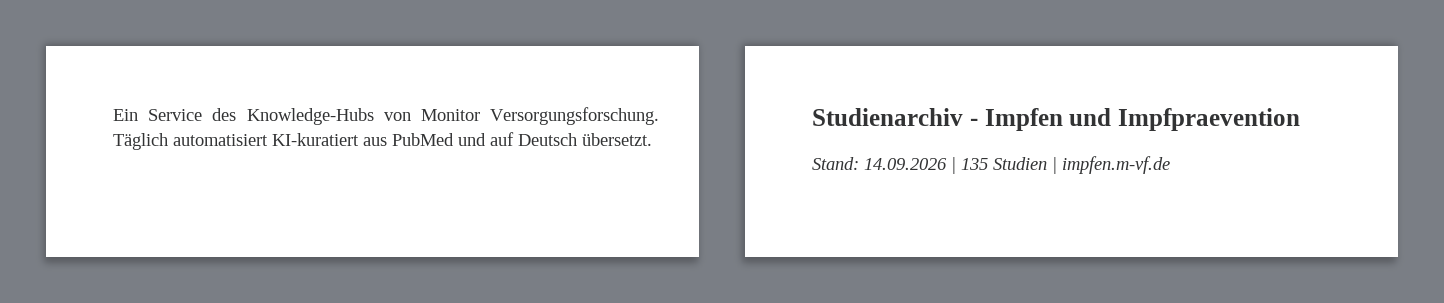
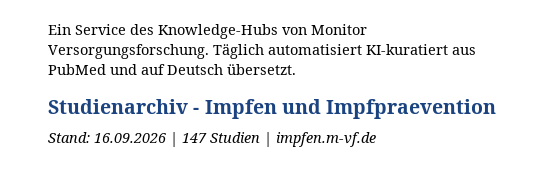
[864,157,988,174] 14.09.2026 | 135 -> [94,132,207,147] 16.09.2026 | 147

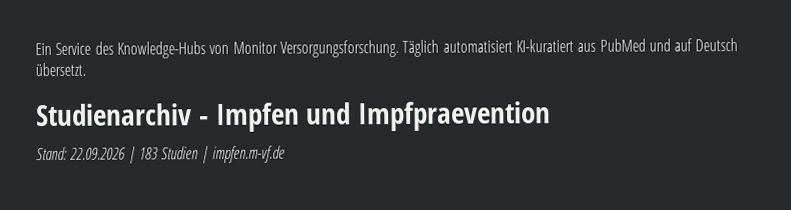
[94,132,207,147] 16.09.2026 | 147 -> [69,146,159,164] 22.09.2026 | 183

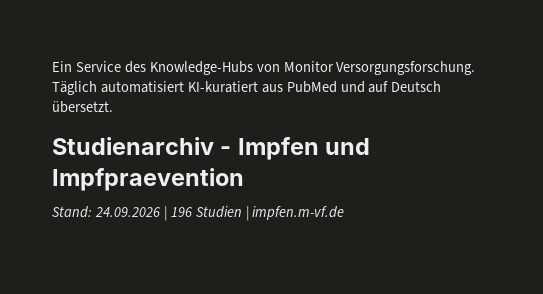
[69,146,159,164] 22.09.2026 | 183 -> [94,206,193,221] 24.09.2026 | 196

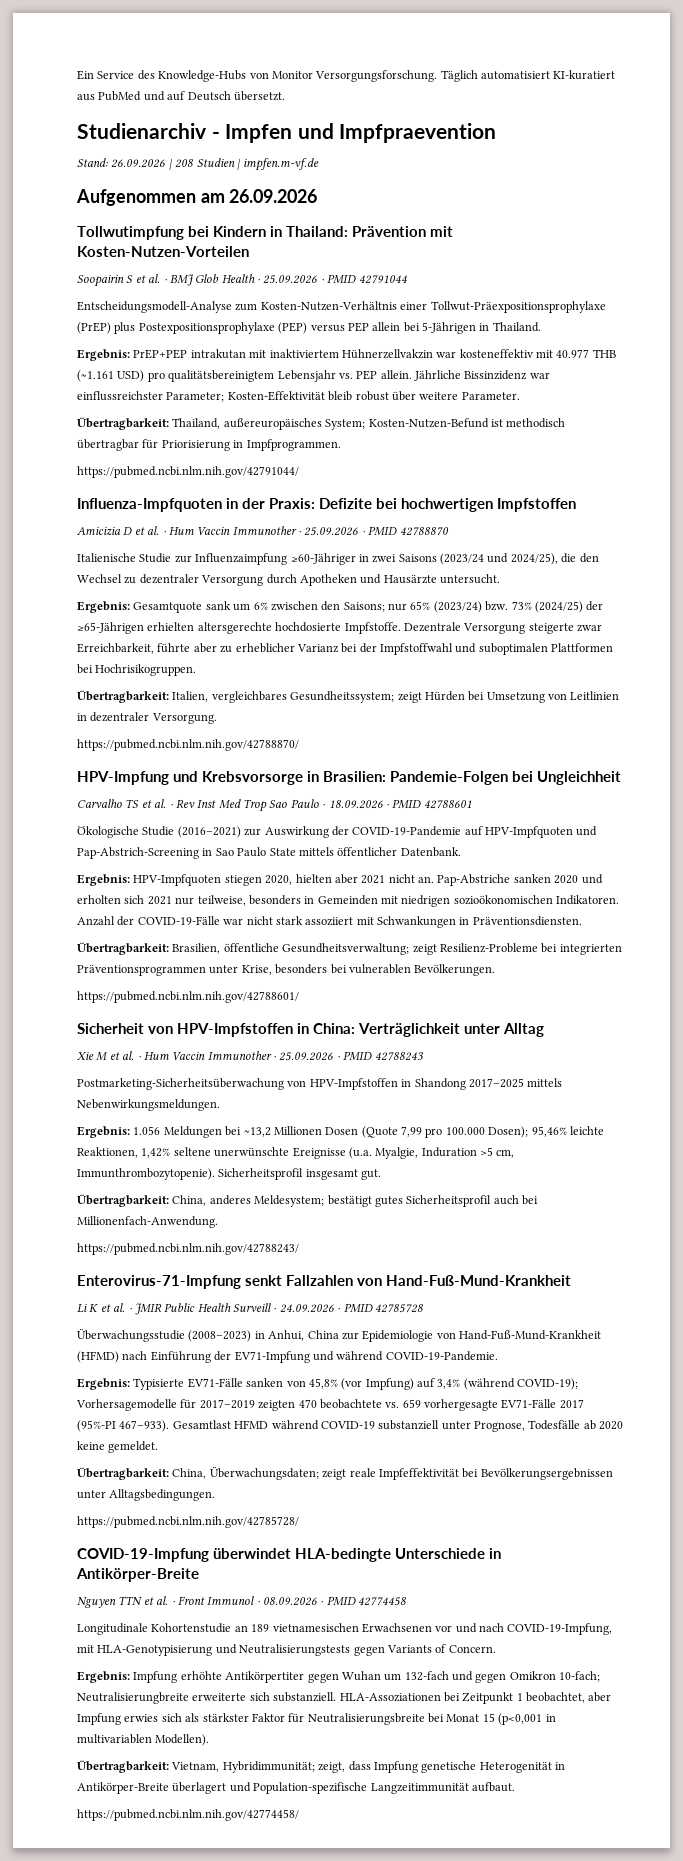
[94,206,193,221] 24.09.2026 | 196 -> [111,158,195,170] 26.09.2026 | 208
(345, 213) none -> [76,189,318,206] [77,226,454,240] [77,246,249,257] [77,274,407,287] [77,301,606,313] [77,322,541,334] [77,349,616,361] [77,370,550,382] [77,391,520,402] [77,417,566,430] [77,439,341,451] [77,466,299,478] [77,498,577,512] [77,526,449,536] [77,553,599,565] [77,574,500,586] [77,601,604,613] [77,622,602,634] [77,643,614,655] [77,664,197,676] [77,690,620,703] [77,712,217,724] [77,739,299,751] [77,771,622,785] [77,799,472,812] [77,825,598,838] [77,847,461,859] [77,874,603,886] [77,895,620,907] [77,916,582,928] [77,942,622,955] [77,964,496,976] [77,991,299,1003] [77,1023,545,1037] [77,1051,423,1061] [77,1078,563,1090] [77,1099,220,1111] [77,1126,604,1138] [77,1147,515,1159] [77,1168,382,1180] [77,1194,538,1207] [77,1216,218,1228] [77,1243,299,1255] [77,1275,572,1289] [77,1303,424,1315] [77,1329,601,1342] [77,1351,498,1363] [77,1378,579,1390] [76,1399,584,1411] [77,1420,624,1432] [77,1441,159,1453] [77,1467,613,1480] [77,1489,216,1501] [77,1516,299,1528] [77,1548,502,1562] [76,1568,199,1582] [77,1596,408,1608] [77,1623,613,1635] [77,1644,496,1656] [77,1671,601,1683] [77,1692,612,1704] [77,1713,556,1725] [77,1734,210,1746] [77,1760,565,1773] [77,1782,515,1794] [77,1809,299,1821] // Aufgenommen am 26.09.2026 // Tollwutimpfung bei Kindern in Thailand: Prävention mit Kosten-Nutzen-Vorteilen // Soopairin S et al. · BMJ Glob Health · 25.09.2026 · PMID 42791044 // Entscheidungsmodell-Analyse zum Kosten-Nutzen-Verhältnis einer Tollwut-Präexpositionsprophylaxe (PrEP) plus Postexpositionsprophylaxe (PEP) versus PEP allein bei 5-Jährigen in Thailand. // Ergebnis: PrEP+PEP intrakutan mit inaktiviertem Hühnerzellvakzin war kosteneffektiv mit 40.977 THB (~1.161 USD) pro qualitätsbereinigtem Lebensjahr vs. PEP allein. Jährliche Bissinzidenz war einflussreichster Parameter; Kosten-Effektivität bleib robust über weitere Parameter. // Übertragbarkeit: Thailand, außereuropäisches System; Kosten-Nutzen-Befund ist methodisch übertragbar für Priorisierung in Impfprogrammen. // https://pubmed.ncbi.nlm.nih.gov/42791044/ // Influenza-Impfquoten in der Praxis: Defizite bei hochwertigen Impfstoffen // Amicizia D et al. · Hum Vaccin Immunother · 25.09.2026 · PMID 42788870 // Italienische Studie zur Influenzaimpfung ≥60-Jähriger in zwei Saisons (2023/24 und 2024/25), die den Wechsel zu dezentraler Versorgung durch Apotheken und Hausärzte untersucht. // Ergebnis: Gesamtquote sank um 6% zwischen den Saisons; nur 65% (2023/24) bzw. 73% (2024/25) der ≥65-Jährigen erhielten altersgerechte hochdosierte Impfstoffe. Dezentrale Versorgung steigerte zwar Erreichbarkeit, führte aber zu erheblicher Varianz bei der Impfstoffwahl und suboptimalen Plattformen bei Hochrisikogruppen. // Übertragbarkeit: Italien, vergleichbares Gesundheitssystem; zeigt Hürden bei Umsetzung von Leitlinien in dezentraler Versorgung. // https://pubmed.ncbi.nlm.nih.gov/42788870/ // HPV-Impfung und Krebsvorsorge in Brasilien: Pandemie-Folgen bei Ungleichheit // Carvalho TS et al. · Rev Inst Med Trop Sao Paulo · 18.09.2026 · PMID 42788601 // Ökologische Studie (2016–2021) zur Auswirkung der COVID-19-Pandemie auf HPV-Impfquoten und Pap-Abstrich-Screening in Sao Paulo State mittels öffentlicher Datenbank. // Ergebnis: HPV-Impfquoten stiegen 2020, hielten aber 2021 nicht an. Pap-Abstriche sanken 2020 und erholten sich 2021 nur teilweise, besonders in Gemeinden mit niedrigen sozioökonomischen Indikatoren. Anzahl der COVID-19-Fälle war nicht stark assoziiert mit Schwankungen in Präventionsdiensten. // Übertragbarkeit: Brasilien, öffentliche Gesundheitsverwaltung; zeigt Resilienz-Probleme bei integrierten Präventionsprogrammen unter Krise, besonders bei vulnerablen Bevölkerungen. // https://pubmed.ncbi.nlm.nih.gov/42788601/ // Sicherheit von HPV-Impfstoffen in China: Verträglichkeit unter Alltag // Xie M et al. · Hum Vaccin Immunother · 25.09.2026 · PMID 42788243 // Postmarketing-Sicherheitsüberwachung von HPV-Impfstoffen in Shandong 2017–2025 mittels Nebenwirkungsmeldungen. // Ergebnis: 1.056 Meldungen bei ~13,2 Millionen Dosen (Quote 7,99 pro 100.000 Dosen); 95,46% leichte Reaktionen, 1,42% seltene unerwünschte Ereignisse (u.a. Myalgie, Induration >5 cm, Immunthrombozytopenie). Sicherheitsprofil insgesamt gut. // Übertragbarkeit: China, anderes Meldesystem; bestätigt gutes Sicherheitsprofil auch bei Millionenfach-Anwendung. // https://pubmed.ncbi.nlm.nih.gov/42788243/ // Enterovirus-71-Impfung senkt Fallzahlen von Hand-Fuß-Mund-Krankheit // Li K et al. · JMIR Public Health Surveill · 24.09.2026 · PMID 42785728 // Überwachungsstudie (2008–2023) in Anhui, China zur Epidemiologie von Hand-Fuß-Mund-Krankheit (HFMD) nach Einführung der EV71-Impfung und während COVID-19-Pandemie. // Ergebnis: Typisierte EV71-Fälle sanken von 45,8% (vor Impfung) auf 3,4% (während COVID-19); Vorhersagemodelle für 2017–2019 zeigten 470 beobachtete vs. 659 vorhergesagte EV71-Fälle 2017 (95%-PI 467–933). Gesamtlast HFMD während COVID-19 substanziell unter Prognose, Todesfälle ab 2020 keine gemeldet. // Übertragbarkeit: China, Überwachungsdaten; zeigt reale Impfeffektivität bei Bevölkerungsergebnissen unter Alltagsbedingungen. // https://pubmed.ncbi.nlm.nih.gov/42785728/ // COVID-19-Impfung überwindet HLA-bedingte Unterschiede in Antikörper-Breite // Nguyen TTN et al. · Front Immunol · 08.09.2026 · PMID 42774458 // Longitudinale Kohortenstudie an 189 vietnamesischen Erwachsenen vor und nach COVID-19-Impfung, mit HLA-Genotypisierung und Neutralisierungstests gegen Variants of Concern. // Ergebnis: Impfung erhöhte Antikörpertiter gegen Wuhan um 132-fach und gegen Omikron 10-fach; Neutralisierungbreite erweiterte sich substanziell. HLA-Assoziationen bei Zeitpunkt 1 beobachtet, aber Impfung erwies sich als stärkster Faktor für Neutralisierungsbreite bei Monat 15 (p<0,001 in multivariablen Modellen). // Übertragbarkeit: Vietnam, Hybridimmunität; zeigt, dass Impfung genetische Heterogenität in Antikörper-Breite überlagert und Population-spezifische Langzeitimmunität aufbaut. // https://pubmed.ncbi.nlm.nih.gov/42774458/

